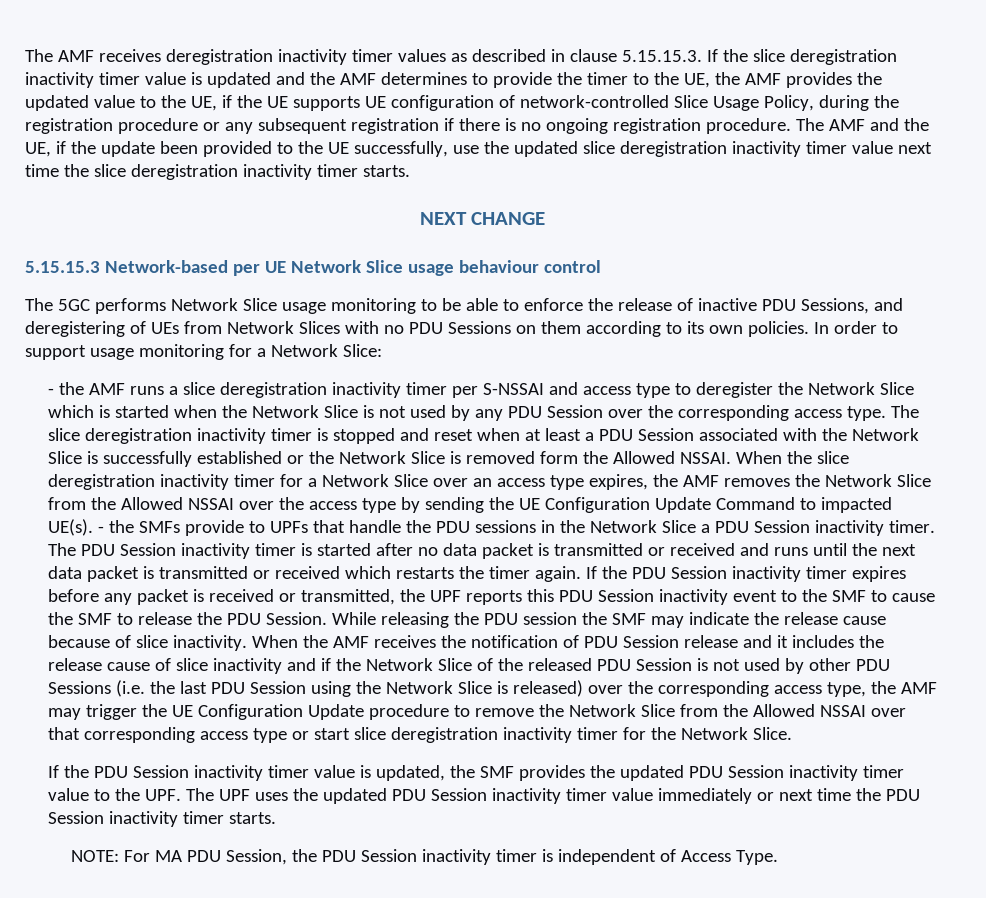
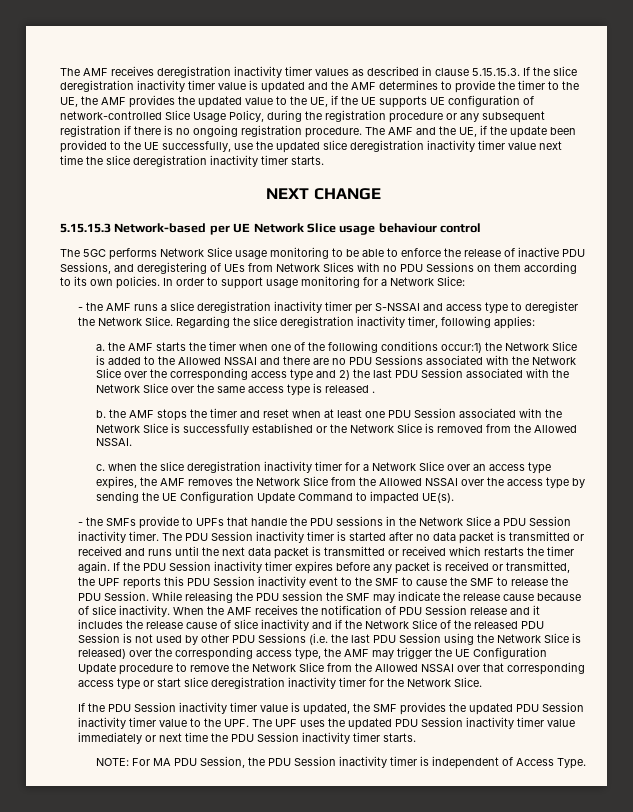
[879,382,914,395] [47,405,919,421] [47,428,395,444] Slice which is started when the Network Slice is not used by any PDU Session over the corresponding access type. The slice deregistration inactivity timer is stopped -> [144,316,535,329] [95,341,577,353] [95,355,576,365] [95,368,569,381] [95,383,375,396] [95,408,237,421] Slice. Regarding the slice deregistration inactivity timer, following applies: // a. the AMF starts the timer when one of the following conditions occur:1) the Network Slice is added to the Allowed NSSAI and there are no PDU Sessions associated with the Network Slice over the corresponding access type and 2) the last PDU Session associated with the Network Slice over the same access type is released . // b. the AMF stops the timer
[584,432,594,441] a -> [364,411,385,418] one
[539,451,578,464] form -> [485,424,511,433] from
[735,451,782,464] When -> [95,463,137,471] // c. when
(93, 527) none -> (454, 498) //

